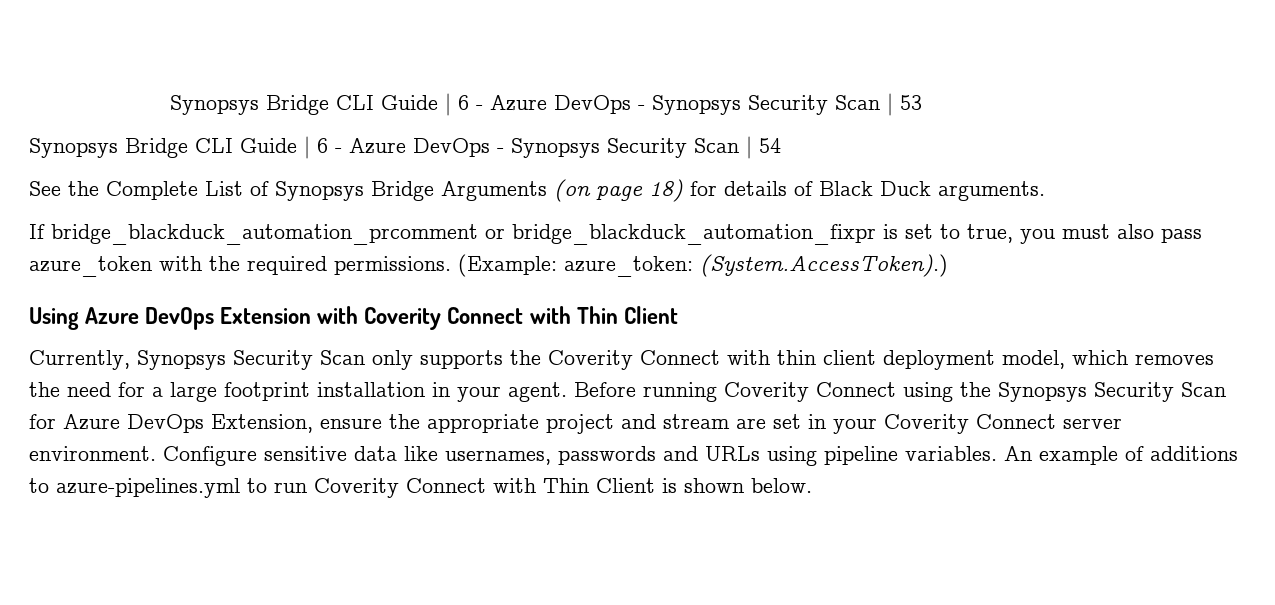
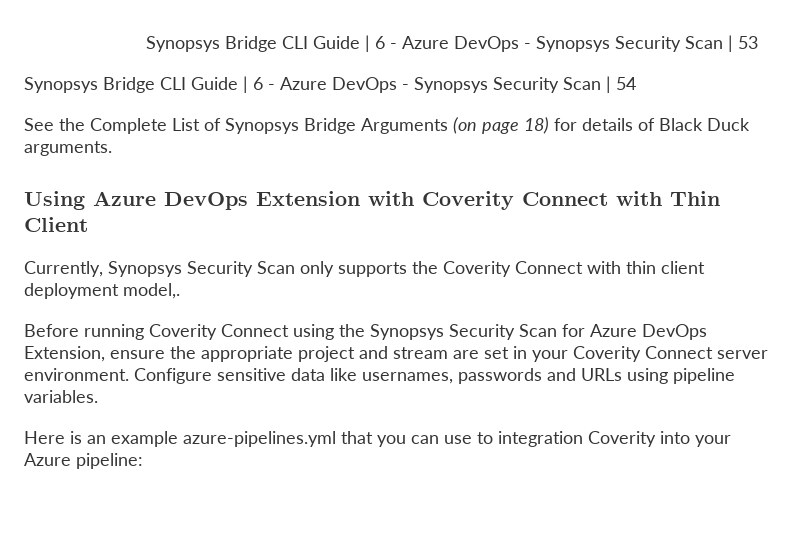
[29,224,1202,245] [29,254,948,277] // If bridge_blackduck_automation_prcomment or bridge_blackduck_automation_fixpr is set to true, you must also pass azure_token with the required permissions. (Example: azure_token: (System.AccessToken).) -> (112, 148) none
[1002,350,1214,369] [29,382,567,402] model, which removes the need for a large footprint installation in your agent. -> [123,283,180,299] model,. //
[1004,446,1238,465] [29,478,812,498] An example of additions to azure-pipelines.yml to run Coverity Connect with Thin Client is shown below. -> [24,431,731,447] [24,453,143,469] // Here is an example azure-pipelines.yml that you can use to integration Coverity into your Azure pipeline:

